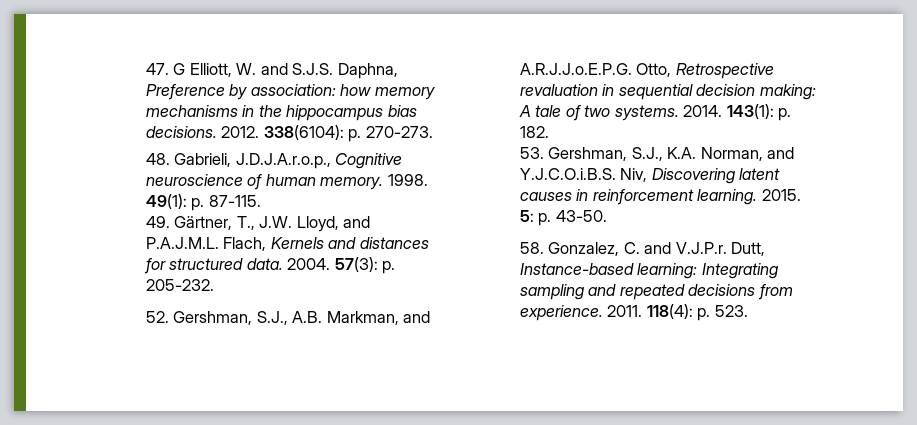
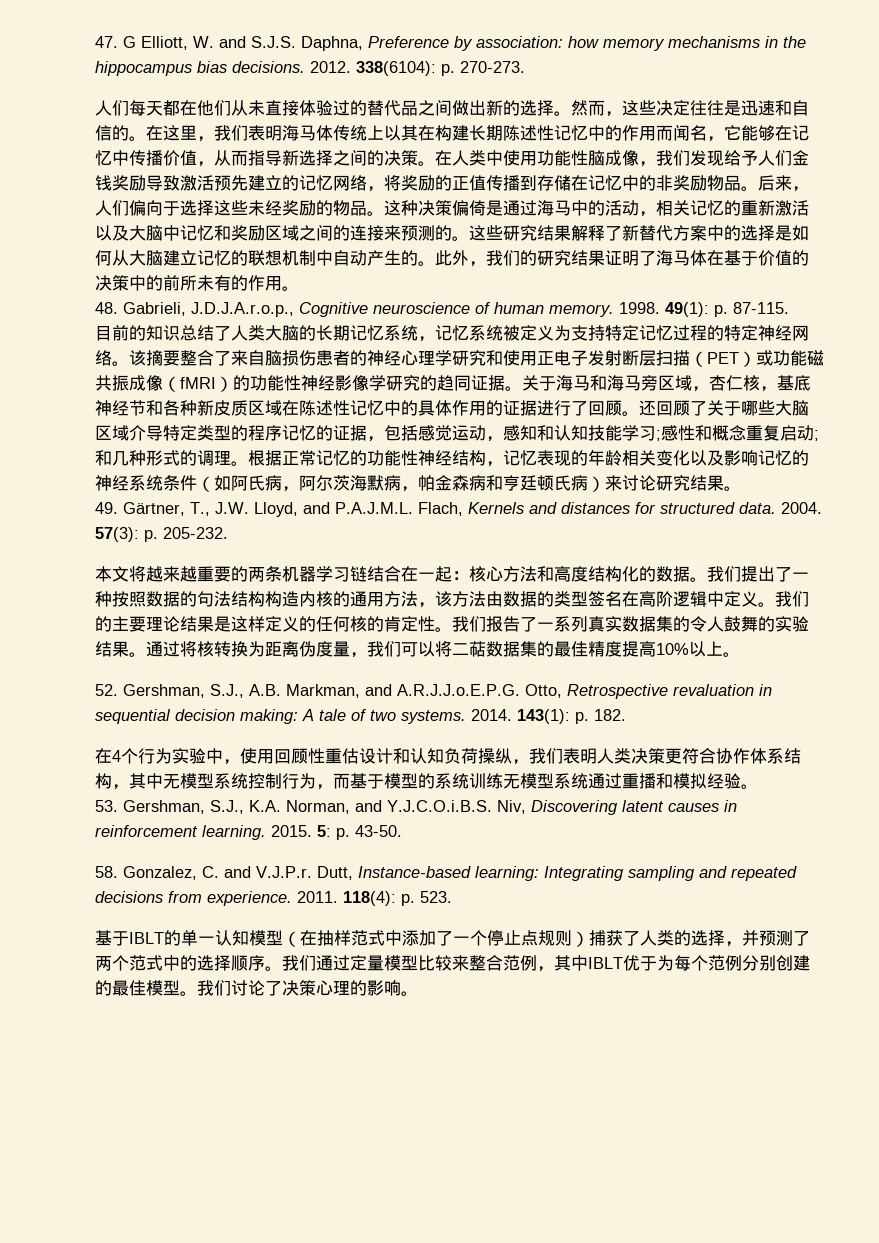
(433, 132) none -> [94,100,809,117] [94,125,809,142] [94,150,809,167] [94,175,809,192] [94,200,809,217] [94,225,809,241] [94,250,809,267] [94,275,299,291] // 人们每天都在他们从未直接体验过的替代品之间做出新的选择。然而，这些决定往往是迅速和自信的。在这里，我们表明海马体传统上以其在构建长期陈述性记忆中的作用而闻名，它能够在记忆中传播价值，从而指导新选择之间的决策。在人类中使用功能性脑成像，我们发现给予人们金钱奖励导致激活预先建立的记忆网络，将奖励的正值传播到存储在记忆中的非奖励物品。后来，人们偏向于选择这些未经奖励的物品。这种决策偏倚是通过海马中的活动，相关记忆的重新激活以及大脑中记忆和奖励区域之间的连接来预测的。这些研究结果解释了新替代方案中的选择是如何从大脑建立记忆的联想机制中自动产生的。此外，我们的研究结果证明了海马体在基于价值的决策中的前所未有的作用。
(261, 201) none -> [94,325,809,342] [94,350,824,367] [94,375,811,392] [94,400,809,416] [94,425,819,442] [94,449,809,467] [94,475,741,492] // 目前的知识总结了人类大脑的长期记忆系统，记忆系统被定义为支持特定记忆过程的特定神经网络。该摘要整合了来自脑损伤患者的神经心理学研究和使用正电子发射断层扫描（PET）或功能磁共振成像（fMRI）的功能性神经影像学研究的趋同证据。关于海马和海马旁区域，杏仁核，基底神经节和各种新皮质区域在陈述性记忆中的具体作用的证据进行了回顾。还回顾了关于哪些大脑区域介导特定类型的程序记忆的证据，包括感觉运动，感知和认知技能学习;感性和概念重复启动;和几种形式的调理。根据正常记忆的功能性神经结构，记忆表现的年龄相关变化以及影响记忆的神经系统条件（如阿氏病，阿尔茨海默病，帕金森病和亨廷顿氏病）来讨论研究结果。
(214, 285) none -> [94,566,809,582] [94,591,809,608] [94,616,809,632] [94,641,740,658] // 本文将越来越重要的两条机器学习链结合在一起：核心方法和高度结构化的数据。我们提出了一种按照数据的句法结构构造内核的通用方法，该方法由数据的类型签名在高阶逻辑中定义。我们的主要理论结果是这样定义的任何核的肯定性。我们报告了一系列真实数据集的令人鼓舞的实验结果。通过将核转换为距离伪度量，我们可以将二萜数据集的最佳精度提高10%以上。
(549, 132) none -> [94,748,801,765] [94,773,758,790] // 在4个行为实验中，使用回顾性重估设计和认知负荷操纵，我们表明人类决策更符合协作体系结构，其中无模型系统控制行为，而基于模型的系统训练无模型系统通过重播和模拟经验。
(748, 311) none -> [94,930,810,947] [94,955,810,972] [94,980,418,996] // 基于IBLT的单一认知模型（在抽样范式中添加了一个停止点规则）捕获了人类的选择，并预测了两个范式中的选择顺序。我们通过定量模型比较来整合范例，其中IBLT优于为每个范例分别创建的最佳模型。我们讨论了决策心理的影响。

